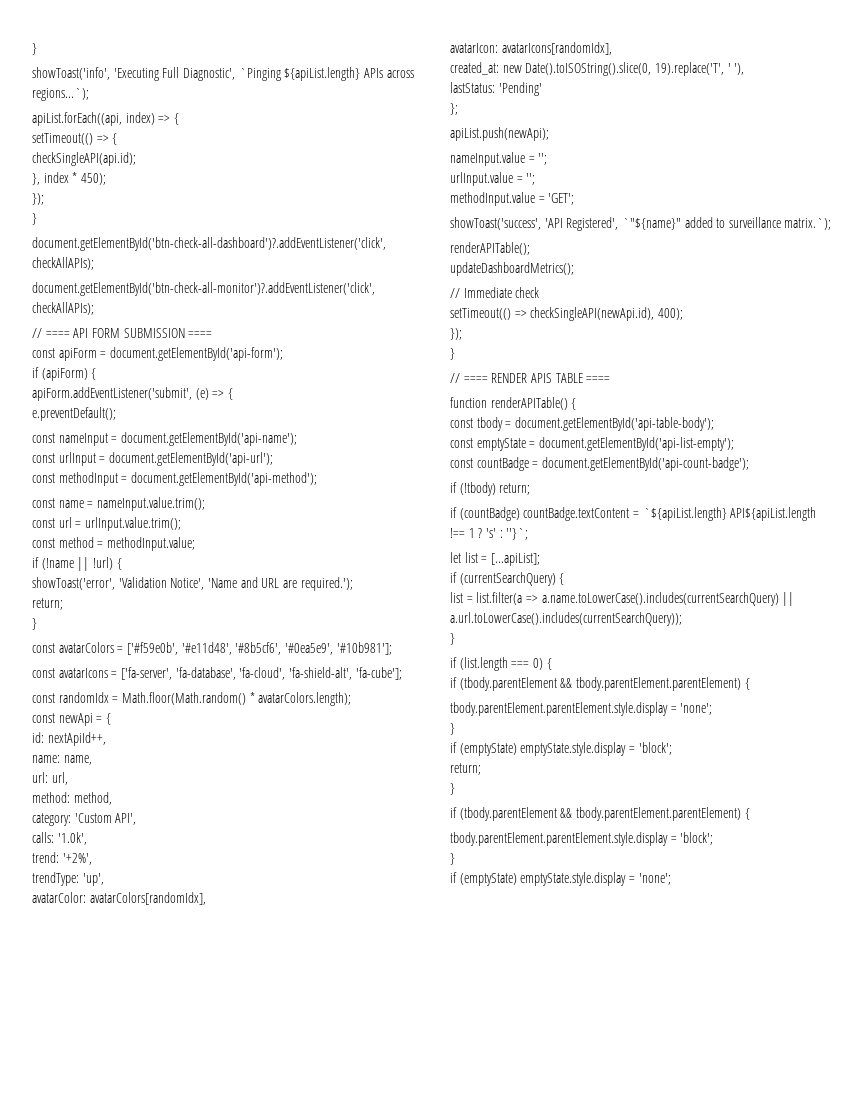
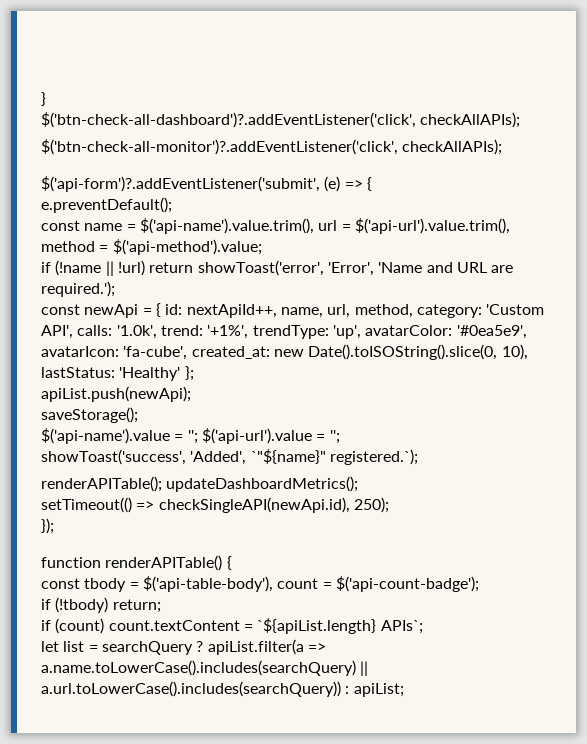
[32,43,37,55] [32,67,414,81] [32,88,89,101] [32,112,179,126] [32,133,118,145] [32,152,136,166] [32,172,106,185] [32,193,44,205] [32,213,37,225] [32,237,386,251] [32,257,94,270] [32,282,375,296] [32,302,94,315] [32,328,213,338] [32,347,283,361] [32,367,97,381] [32,387,233,401] [32,407,116,421] [32,432,297,446] [32,452,273,466] [32,472,317,486] [32,497,205,511] [32,517,181,531] [32,538,55,548] } // showToast('info', 'Executing Full Diagnostic', `Pinging ${apiList.length} APIs across regions...`); // apiList.forEach((api, index) => { // setTimeout(() => { // checkSingleAPI(api.id); // }, index * 450); // }); // } // document.getElementById('btn-check-all-dashboard')?.addEventListener('click', checkAllAPIs); // document.getElementById('btn-check-all-monitor')?.addEventListener('click', checkAllAPIs); // // ==== API FORM SUBMISSION ==== // const apiForm = document.getElementById('api-form'); // if (apiForm) { // apiForm.addEventListener('submit', (e) => { // e.preventDefault(); // const nameInput = document.getElementById('api-name'); // const urlInput = document.getElementById('api-url'); // const methodInput = document.getElementById('api-method'); // const name = nameInput.value.trim(); // const url = urlInput.value.trim(); // const -> [41,92,46,106] [41,112,521,128] [41,139,503,155] [41,176,372,192] [41,197,172,213] [41,218,510,234] } // $('btn-check-all-dashboard')?.addEventListener('click', checkAllAPIs); // $('btn-check-all-monitor')?.addEventListener('click', checkAllAPIs); // $('api-form')?.addEventListener('submit', (e) => { // e.preventDefault(); // const name = $('api-name').value.trim(), url = $('api-url').value.trim(),
[106,537,195,551] methodInput.value; -> [112,239,262,255] $('api-method').value;
[116,558,122,570] [32,577,205,590] { // showToast('error', 'Validation Notice', -> [149,260,374,276] return showToast('error', 'Error',
[32,598,63,610] [32,618,37,630] [32,642,392,655] [32,667,402,680] [32,692,352,706] // return; // } // const avatarColors = ['#f59e0b', '#e11d48', '#8b5cf6', '#0ea5e9', '#10b981']; // const avatarIcons = ['fa-server', 'fa-database', 'fa-cloud', 'fa-shield-alt', 'fa-cube']; // const randomIdx = Math.floor(Math.random() * avatarColors.length); -> (115, 289) none
(111, 719) // -> (161, 310) none
[32,755,60,763] // name: -> (277, 311) none
[32,772,48,783] // url: -> (323, 312) none
[32,792,70,803] // method: -> (351, 311) none
(112, 798) // -> (413, 311) none
(137, 819) // -> (73, 332) none
[32,852,92,865] // trend: '+2%', // -> [160,325,249,339] trend: '+1%',
[32,892,206,905] [450,42,612,55] [450,62,745,76] [450,82,542,96] [450,103,458,115] [450,127,549,141] [450,152,548,166] [450,172,536,186] [450,192,575,206] [450,217,832,231] // avatarColor: avatarColors[randomIdx], // avatarIcon: avatarIcons[randomIdx], // created_at: new Date().toISOString().slice(0, 19).replace('T', ' '), // lastStatus: 'Pending' // }; // apiList.push(newApi); // nameInput.value = ''; // urlInput.value = ''; // methodInput.value = 'GET'; // showToast('success', 'API Registered', `"${name}" added to surveillance matrix.`); -> [365,325,527,339] [41,344,528,360] [41,366,194,381] [41,386,191,402] [41,407,138,423] [41,428,340,444] [41,449,418,465] avatarColor: '#0ea5e9', avatarIcon: 'fa-cube', created_at: new Date().toISOString().slice(0, 10), lastStatus: 'Healthy' }; // apiList.push(newApi); // saveStorage(); // $('api-name').value = ''; $('api-url').value = ''; // showToast('success', 'Added', `"${name}" registered.`);
(530, 248) // -> (162, 484) none
[450,287,540,298] // // Immediate check -> (359, 484) none
[657,308,683,320] [450,328,462,340] [450,348,455,360] [450,373,611,383] 400); // }); // } // // ==== RENDER APIS TABLE ==== -> [353,497,389,513] [41,518,54,534] 250); // });
[514,417,714,431] [450,437,734,451] [450,457,749,471] [450,482,531,496] [450,507,817,521] [450,528,529,540] [450,552,540,566] [450,572,565,586] [450,592,795,606] [450,612,682,626] [450,633,455,645] [450,657,552,671] [450,677,750,691] [450,702,713,716] [450,723,455,735] [450,742,672,756] [450,763,481,775] [450,783,455,795] [450,807,750,821] [450,832,714,846] [450,853,455,865] [450,872,671,886] document.getElementById('api-table-body'); // const emptyState = document.getElementById('api-list-empty'); // const countBadge = document.getElementById('api-count-badge'); // if (!tbody) return; // if (countBadge) countBadge.textContent = `${apiList.length} API${apiList.length !== 1 ? 's' : ''}`; // let list = [...apiList]; // if (currentSearchQuery) { // list = list.filter(a => a.name.toLowerCase().includes(currentSearchQuery) || a.url.toLowerCase().includes(currentSearchQuery)); // } // if (list.length === 0) { // if (tbody.parentElement && tbody.parentElement.parentElement) { // tbody.parentElement.parentElement.style.display = 'none'; // } // if (emptyState) emptyState.style.display = 'block'; // return; // } // if (tbody.parentElement && tbody.parentElement.parentElement) { // tbody.parentElement.parentElement.style.display = 'block'; // } // if (emptyState) emptyState.style.display = 'none'; -> [142,576,479,592] [41,597,161,613] [41,618,423,634] [41,639,326,655] [41,660,369,676] [41,681,404,697] $('api-table-body'), count = $('api-count-badge'); // if (!tbody) return; // if (count) count.textContent = `${apiList.length} APIs`; // let list = searchQuery ? apiList.filter(a => a.name.toLowerCase().includes(searchQuery) || a.url.toLowerCase().includes(searchQuery)) : apiList;

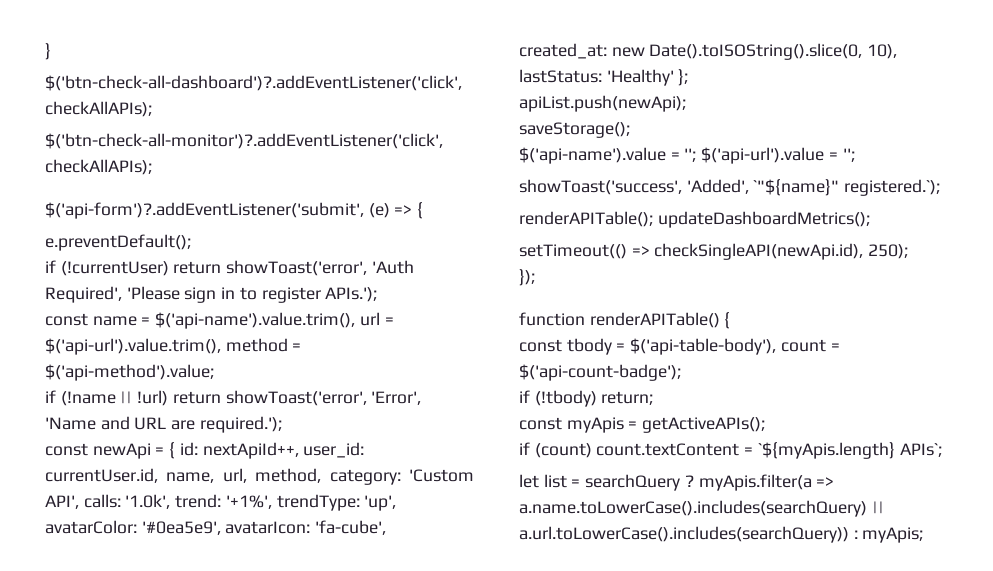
(172, 205) none -> [45,260,414,276] [45,286,378,303] // if (!currentUser) return showToast('error', 'Auth Required', 'Please sign in to register APIs.');
(277, 311) none -> [303,442,365,458] [45,468,158,483] user_id: currentUser.id,
(161, 606) none -> [519,417,766,433] // const myApis = getActiveAPIs();
[257,618,377,634] `${apiList.length} -> [757,442,895,459] `${myApis.length}
[207,639,304,655] apiList.filter(a -> [698,474,812,491] myApis.filter(a
[353,683,404,697] apiList; -> [862,527,924,543] myApis;

